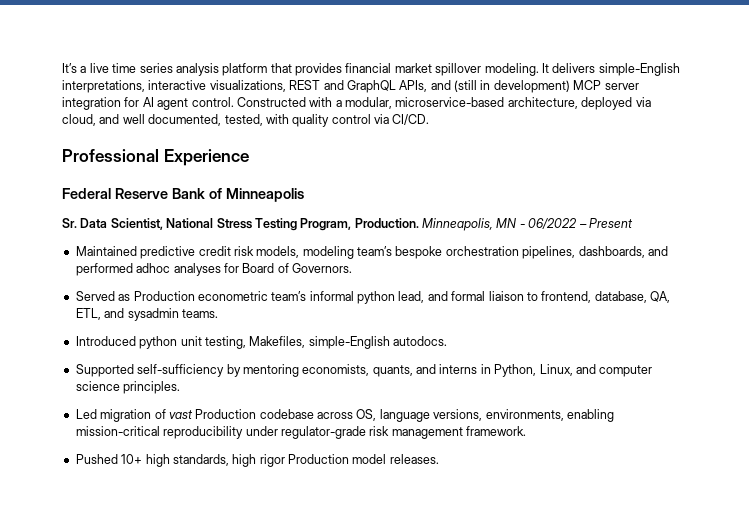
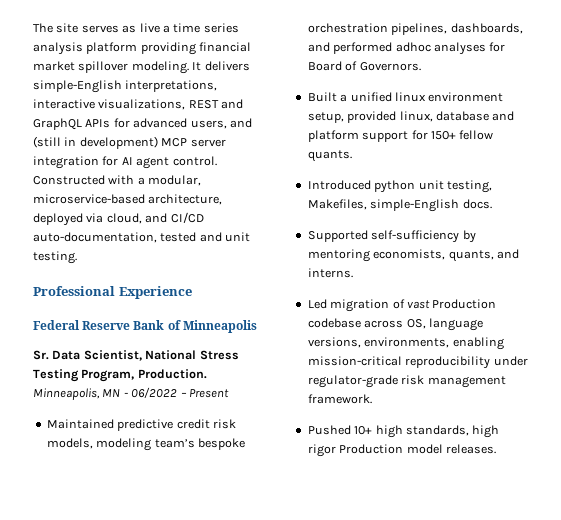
[62,63,109,73] It’s a live -> [33,23,170,33] The site serves as live a
[270,63,342,76] that provides -> [140,42,196,55] providing
[399,80,428,92] APIs, -> [85,118,227,129] APIs for advanced users,
[122,114,430,127] well documented, tested, with quality control via CI/CD. -> [170,212,204,223] [33,232,251,243] [33,251,77,264] CI/CD auto-documentation, tested and unit testing.
[75,291,670,304] [75,308,218,321] Served as Production econometric team’s informal python lead, and formal liaison to frontend, database, QA, ETL, and sysadmin teams. -> [307,92,504,102] [307,111,515,123] [307,130,494,142] [307,150,352,162] Built a unified linux environment setup, provided linux, database and platform support for 150+ fellow quants.
[393,336,447,346] autodocs. -> [462,199,492,209] docs.
[439,364,653,377] [75,381,181,394] interns in Python, Linux, and computer science principles. -> [307,268,353,278] interns.

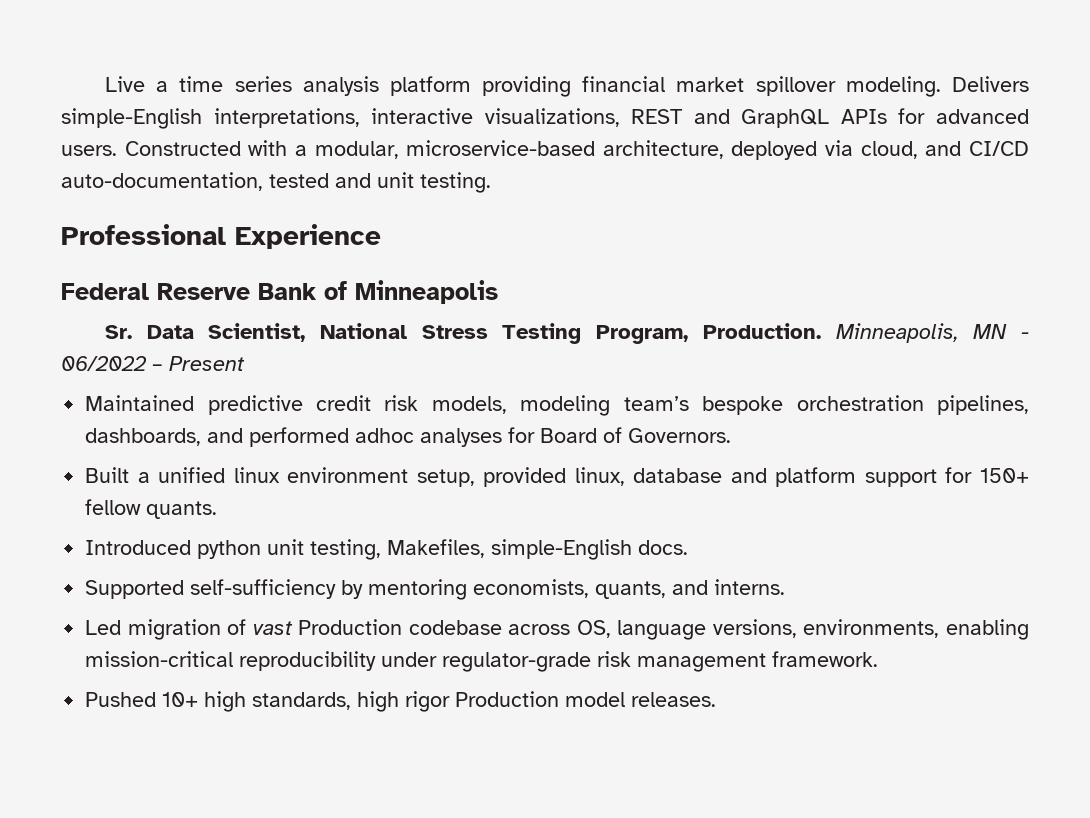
[33,23,160,33] The site serves as live -> [104,76,145,92] Live
[192,61,250,71] It delivers -> [952,76,1029,92] Delivers
[190,118,252,129] [33,136,226,149] [33,156,217,169] users, and (still in development) MCP server integration for AI agent control. -> [61,145,117,156] users.

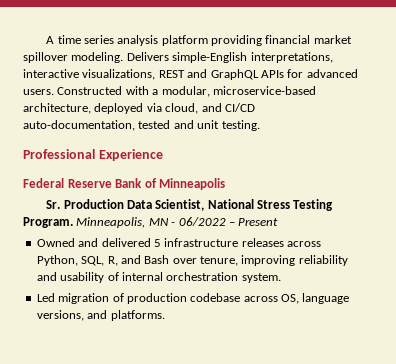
[104,76,169,92] Live a -> [46,36,55,44] A
(132, 332) none -> [63,199,124,209] Production
[596,323,821,344] Program, Production. -> [23,217,73,228] Program.
[85,395,1029,416] [85,427,732,447] [85,467,1029,487] [85,499,218,519] [85,539,689,560] [85,579,786,600] Maintained predictive credit risk models, modeling team’s bespoke orchestration pipelines, dashboards, and performed adhoc analyses for Board of Governors. // Built a unified linux environment setup, provided linux, database and platform support for 150+ fellow quants. // Introduced python unit testing, Makefiles, simple-English docs. // Supported self-sufficiency by mentoring economists, quants, and interns. -> [36,238,321,247] [36,255,348,266] [36,272,281,283] Owned and delivered 5 infrastructure releases across Python, SQL, R, and Bash over tenure, improving reliability and usability of internal orchestration system.
[252,619,403,635] vast Production -> [126,293,187,304] production
[803,619,1029,640] [85,651,879,672] [85,691,717,712] environments, enabling mission-critical reproducibility under regulator-grade risk management framework. // Pushed 10+ high standards, high rigor Production model releases. -> [87,310,165,321] and platforms.

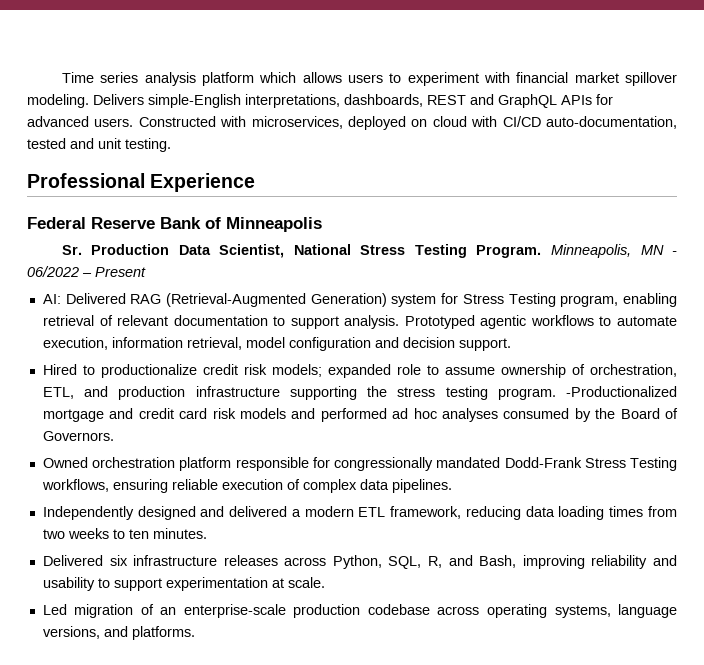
[46,35,81,44] A time -> [61,72,94,83] Time
[211,35,263,46] providing -> [259,72,510,86] which allows users to experiment with
[23,69,156,80] interactive visualizations, -> [344,94,423,107] dashboards,
[152,86,316,97] [23,103,222,114] a modular, microservice-based architecture, deployed via cloud, and -> [251,116,498,130] microservices, deployed on cloud with
[36,238,161,247] Owned and delivered 5 -> [42,293,677,307] [42,315,677,329] [42,337,511,351] [42,364,677,378] [42,386,677,400] [42,408,678,422] [42,431,114,441] [42,457,677,471] [41,479,452,493] [42,506,677,520] [42,528,207,539] [42,555,128,566] AI: Delivered RAG (Retrieval-Augmented Generation) system for Stress Testing program, enabling retrieval of relevant documentation to support analysis. Prototyped agentic workflows to automate execution, information retrieval, model configuration and decision support. // Hired to productionalize credit risk models; expanded role to assume ownership of orchestration, ETL, and production infrastructure supporting the stress testing program. -Productionalized mortgage and credit card risk models and performed ad hoc analyses consumed by the Board of Governors. // Owned orchestration platform responsible for congressionally mandated Dodd-Frank Stress Testing workflows, ensuring reliable execution of complex data pipelines. // Independently designed and delivered a modern ETL framework, reducing data loading times from two weeks to ten minutes. // Delivered six
[144,255,238,266] Bash over tenure, -> [479,555,517,568] Bash,
[107,272,281,283] of internal orchestration system. -> [97,577,325,591] to support experimentation at scale.
(124, 297) none -> [160,604,286,618] an enterprise-scale
[281,294,299,304] OS, -> [486,604,611,618] operating systems,

